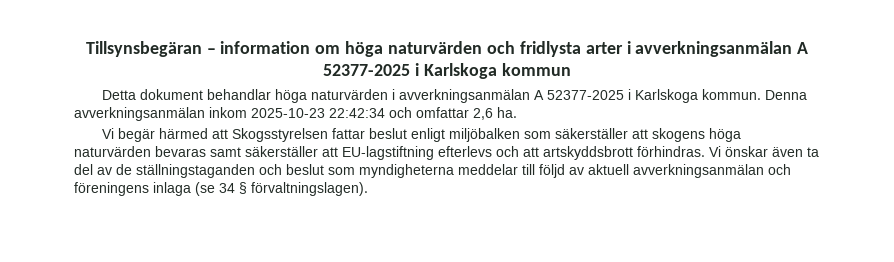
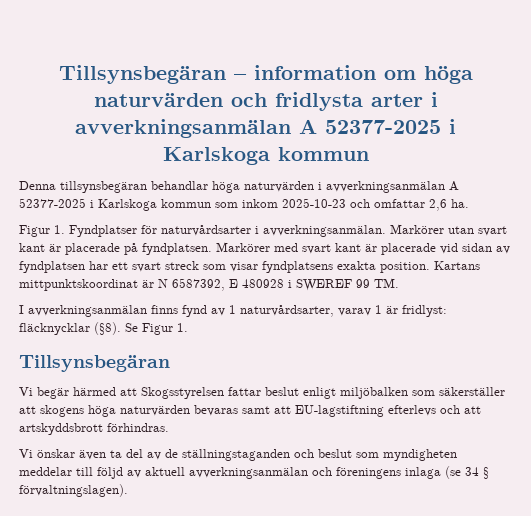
[102,89,204,100] Detta dokument -> [19,181,147,193] Denna tillsynsbegäran
[702,89,808,100] [74,107,205,121] kommun. Denna avverkningsanmälan -> [161,199,238,208] kommun som
[329,108,385,118] 22:42:34 -> (346, 203) none
(517, 112) none -> [19,224,507,237] [19,242,510,255] [19,261,480,273] [19,278,399,291] [19,305,447,317] [19,322,188,335] [19,355,170,372] // Figur 1. Fyndplatser för naturvårdsarter i avverkningsanmälan. Markörer utan svart kant är placerade på fyndplatsen. Markörer med svart kant är placerade vid sidan av fyndplatsen har ett svart streck som visar fyndplatsens exakta position. Kartans mittpunktskoordinat är N 6587392, E 480928 i SWEREF 99 TM. // I avverkningsanmälan finns fynd av 1 naturvårdsarter, varav 1 är fridlyst: fläcknycklar (§8). Se Figur 1. // Tillsynsbegäran
[245,146,318,157] säkerställer -> (270, 410) none
(705, 151) none -> (169, 427) //
[359,164,454,178] myndigheterna -> [383,449,457,461] myndigheten

